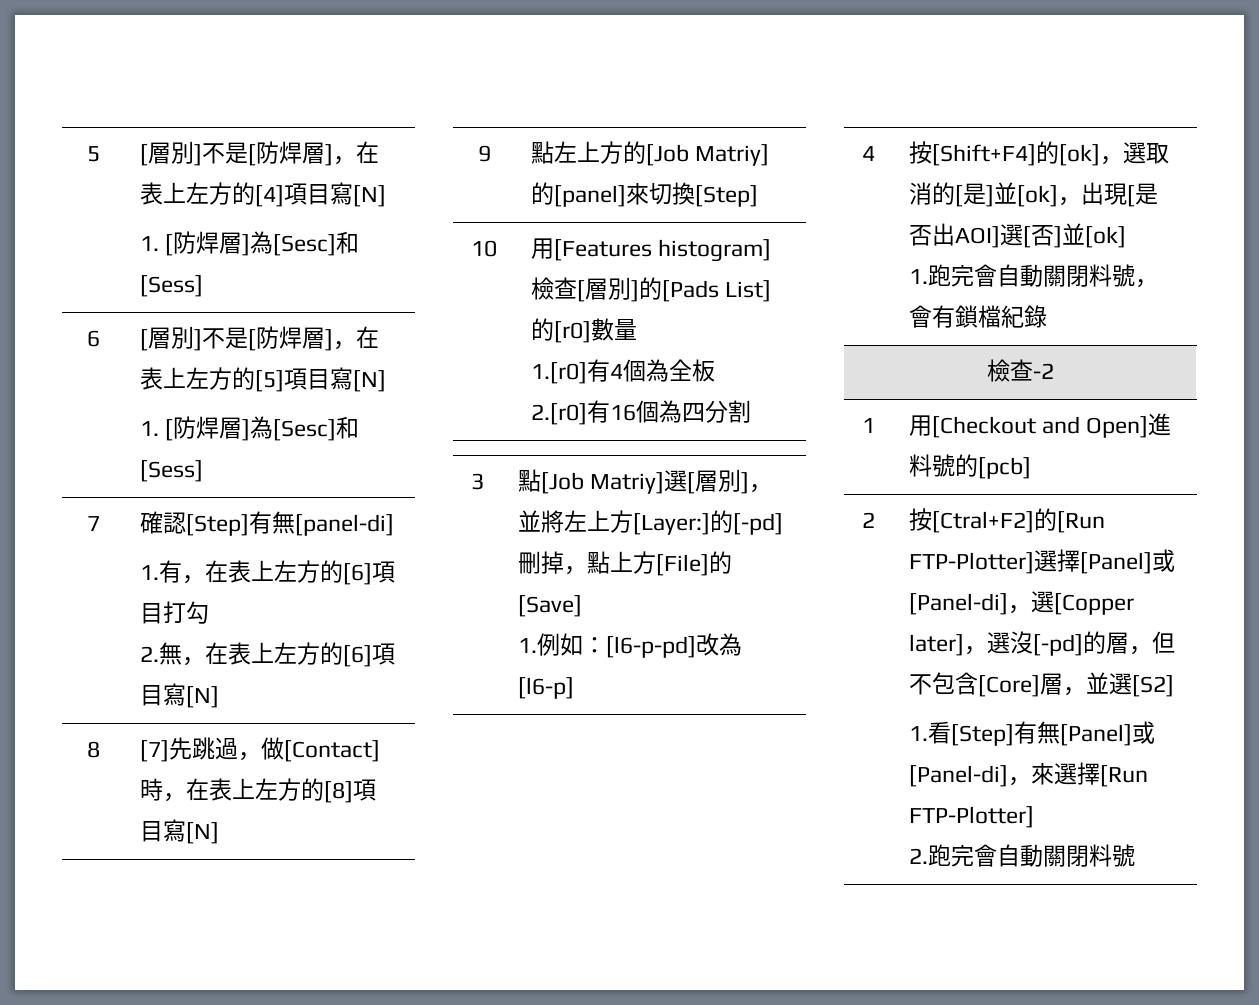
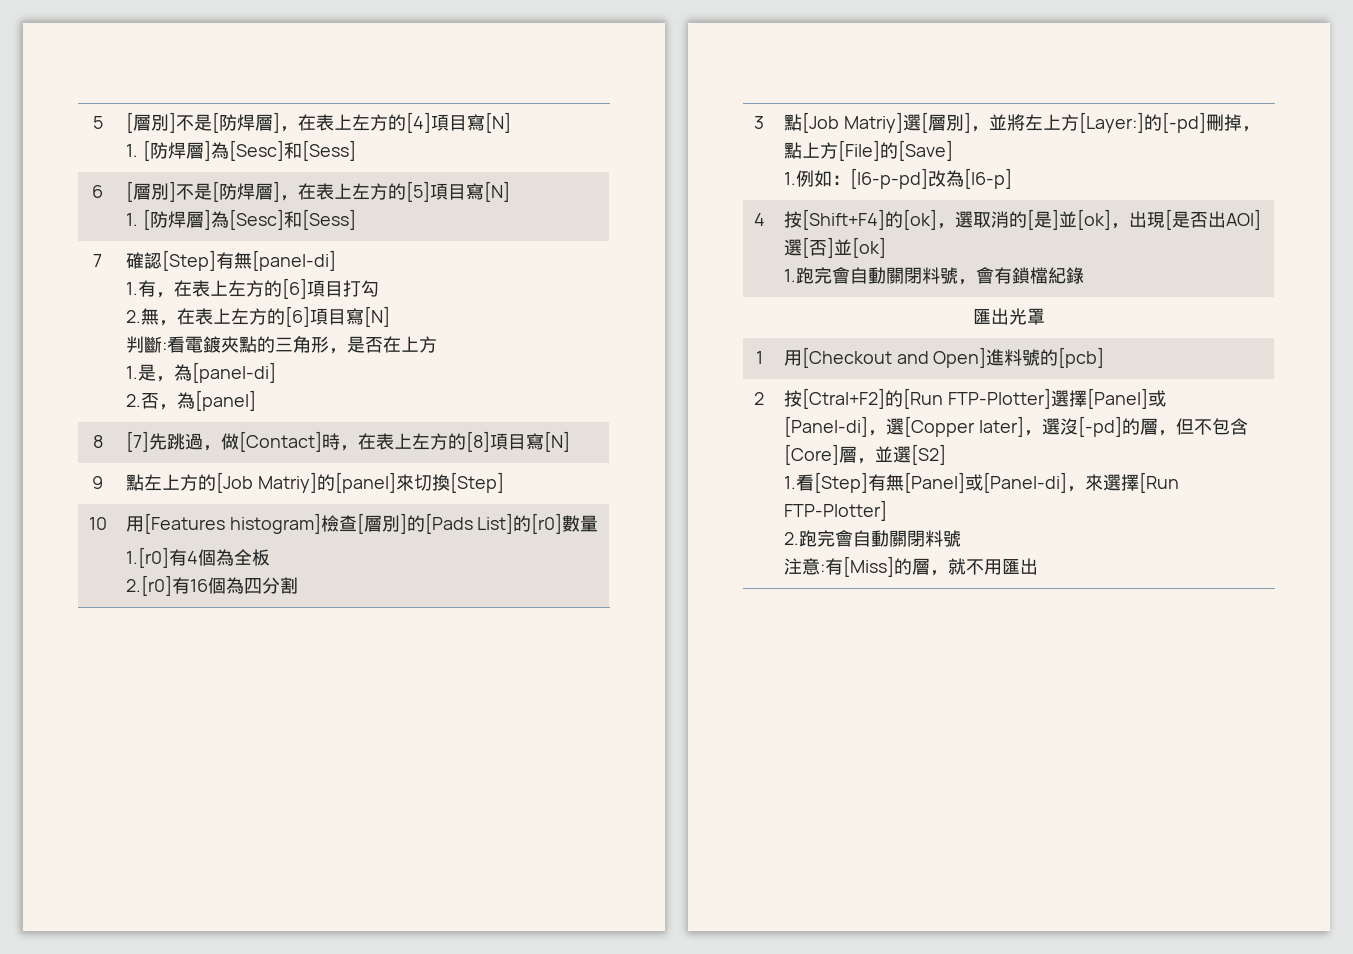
(220, 697) none -> [125,336,437,354] [125,362,276,383] [125,390,256,411] // 判斷:看電鍍夾點的三角形，是否在上方 // 1.是，為[panel-di] // 2.否，為[panel]
[987,359,1054,382] 檢查-2 -> [973,308,1045,325] 匯出光罩
(1136, 855) none -> [783,556,1038,577] // 注意:有[Miss]的層，就不用匯出

